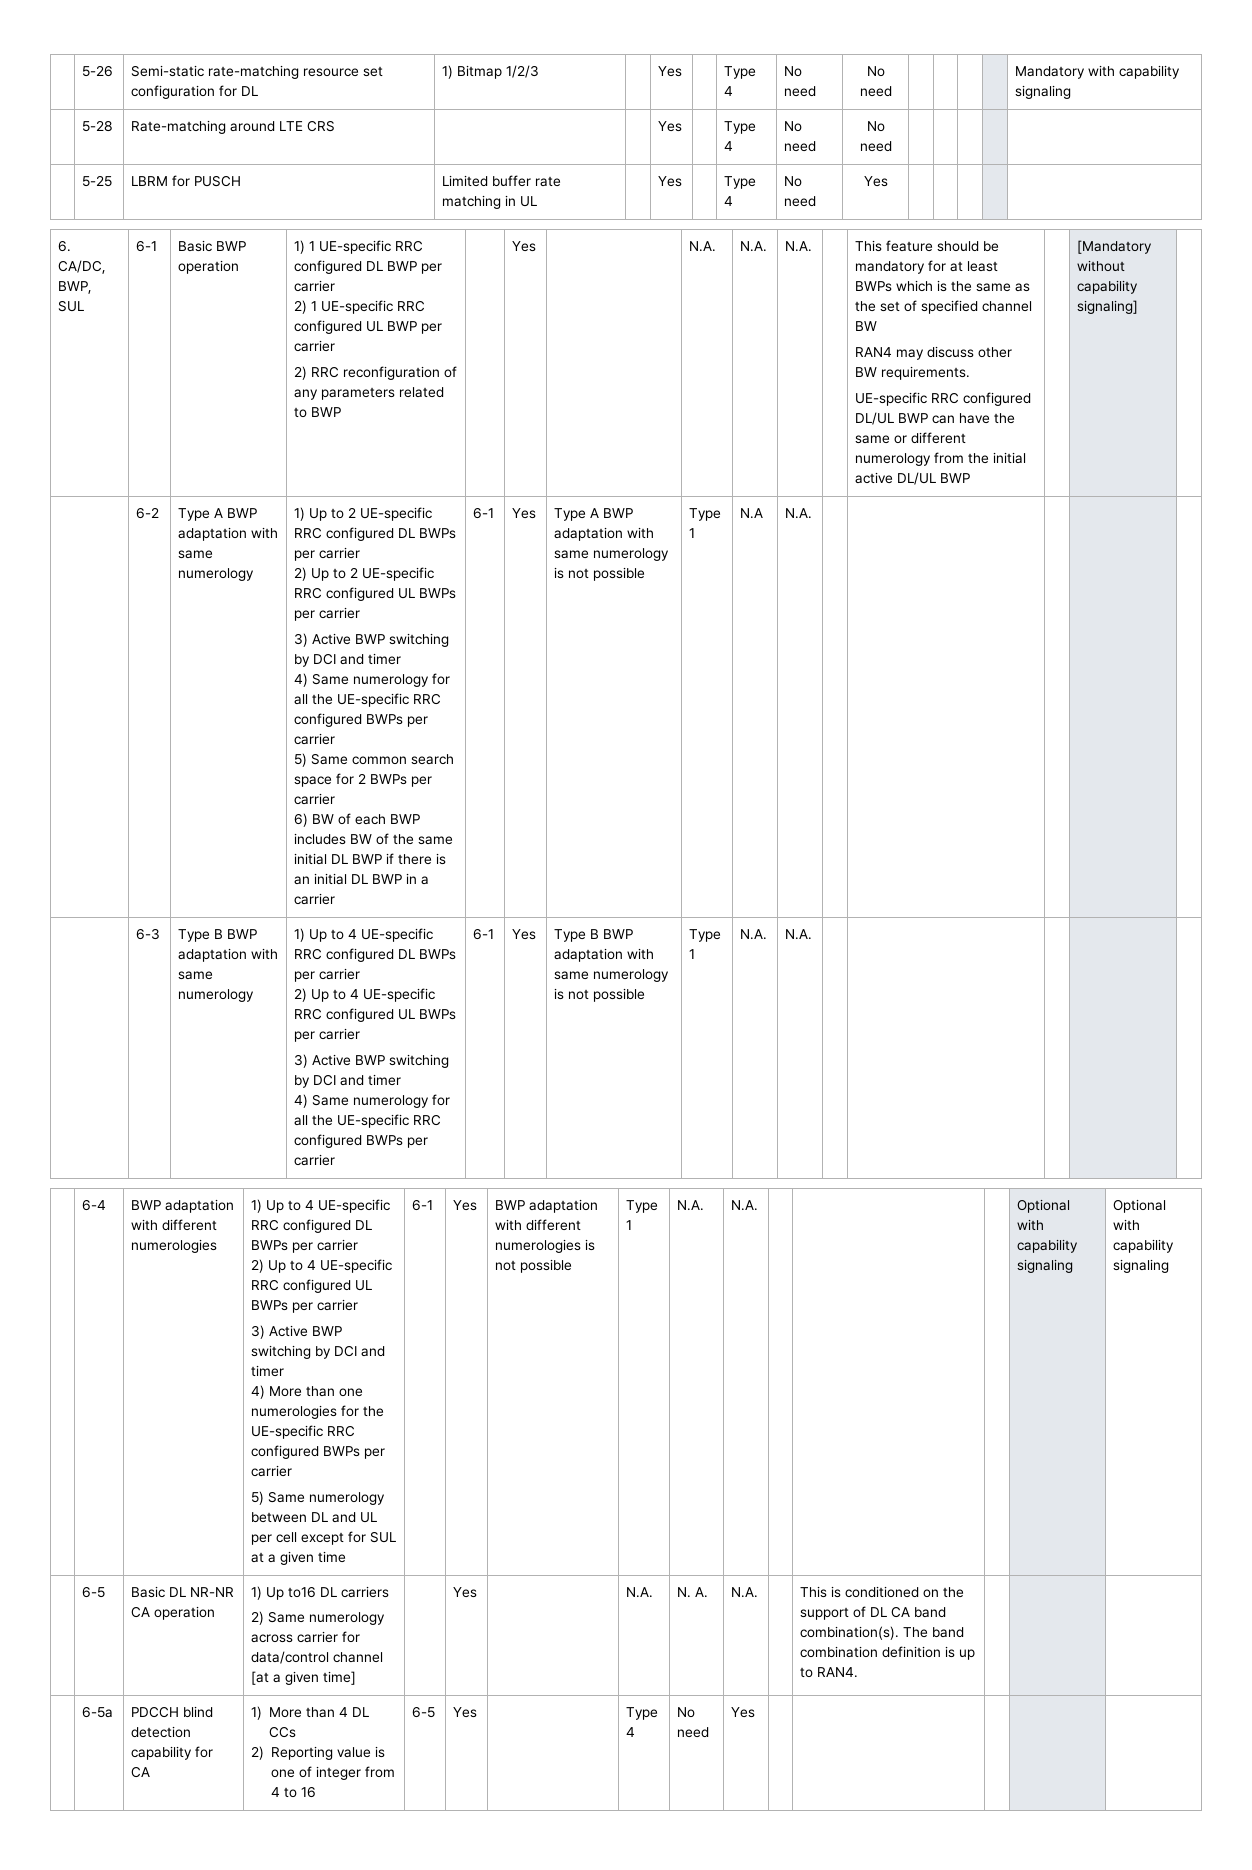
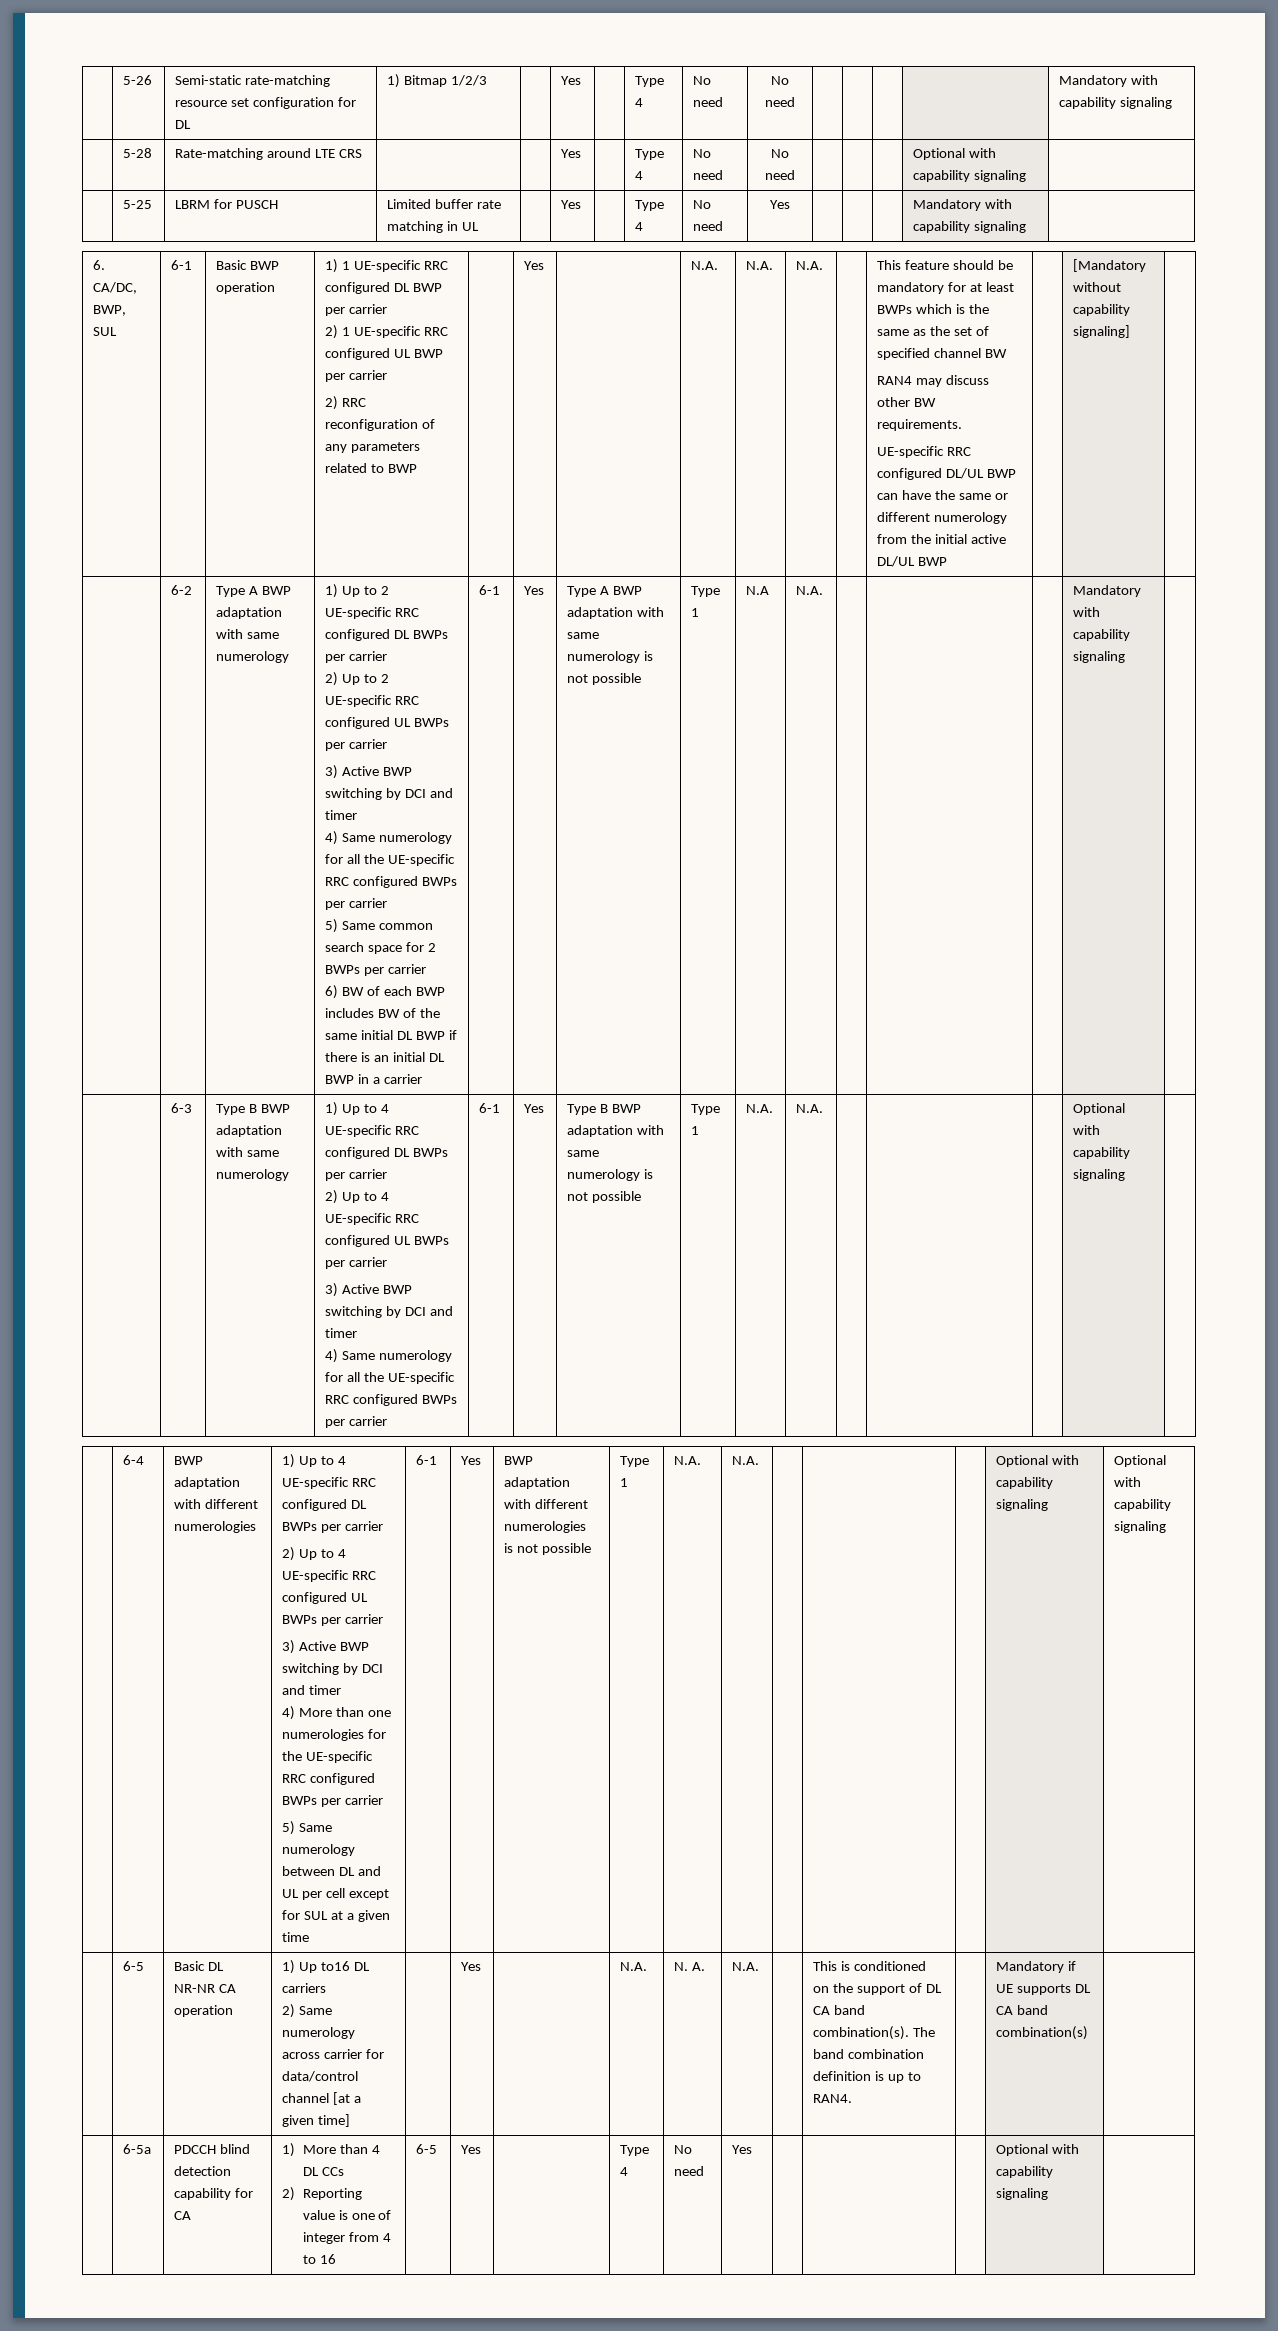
(892, 146) none -> [913,148,997,160] [913,170,1027,182] Optional with capability signaling
(888, 181) none -> [913,199,1013,211] [913,221,1027,233] Mandatory with capability signaling
(813, 513) none -> [1073,585,1142,597] [1073,607,1101,617] [1073,629,1131,641] [1073,651,1126,663] Mandatory with capability signaling
(813, 934) none -> [1073,1103,1126,1115] [1073,1125,1101,1135] [1073,1147,1131,1159] [1073,1169,1126,1181] Optional with capability signaling
(859, 1672) none -> [996,1961,1077,1973] [996,1984,1092,1995] [996,2005,1049,2015] [996,2026,1089,2040] Mandatory if UE supports DL CA band combination(s)
(756, 1712) none -> [996,2144,1080,2156] [996,2166,1054,2178] [996,2188,1049,2200] Optional with capability signaling

